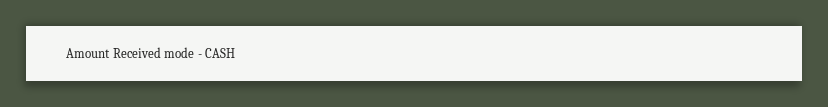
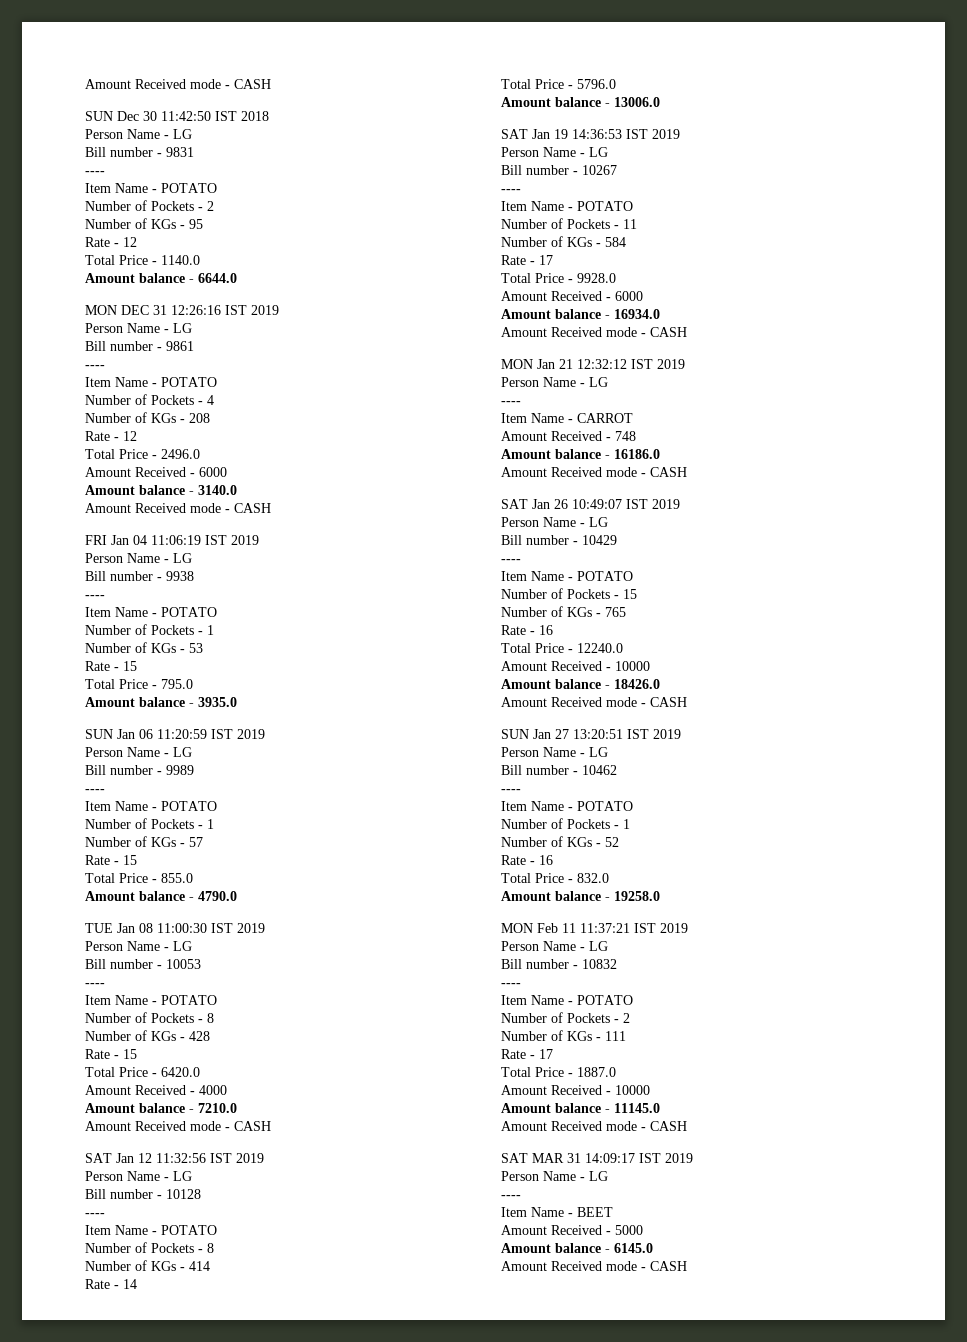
[66,47,236,58] Amount Received mode - CASH -> [85,79,271,89] [85,111,269,121] [85,129,192,139] [85,147,194,157] [85,171,105,175] [85,183,217,193] [85,200,214,211] [85,218,203,229] [85,237,137,247] [85,255,200,265] [85,273,237,283] [85,305,279,315] [85,323,192,333] [85,341,194,351] [85,365,105,369] [85,377,217,387] [85,394,214,405] [85,412,210,423] [85,431,137,441] [85,449,200,459] [85,467,227,477] [85,485,237,495] [85,503,271,513] [85,535,259,545] [85,553,192,563] [85,571,194,581] [85,595,105,599] [85,607,217,617] [85,624,214,635] [85,642,203,653] [85,661,137,671] [85,679,193,689] [85,697,237,707] [85,729,265,739] [85,747,192,757] [85,765,194,775] [85,789,105,793] [85,801,217,811] [85,818,214,829] [85,836,203,847] [85,855,137,865] [85,873,193,883] [85,891,237,901] [85,923,265,933] [85,941,192,951] [85,959,201,969] [85,983,105,987] [85,995,217,1005] [85,1012,214,1023] [85,1030,210,1041] [85,1049,137,1059] [85,1067,200,1077] [85,1085,227,1095] [85,1103,237,1113] [85,1121,271,1131] [85,1153,264,1163] [85,1171,192,1181] [85,1189,201,1199] [85,1213,105,1217] [85,1225,217,1235] [85,1242,214,1253] [85,1260,210,1271] [85,1279,137,1289] [501,79,616,89] [501,97,660,107] [501,129,680,139] [501,147,608,157] [501,165,617,175] [501,189,521,193] [501,201,633,211] [501,218,637,229] [501,236,626,247] [501,255,553,265] [501,273,616,283] [501,291,643,301] [501,309,660,319] [501,327,687,337] [501,359,685,369] [501,377,608,387] [501,401,521,405] [501,413,633,423] [501,431,636,441] [501,449,660,459] [501,467,687,477] [501,499,680,509] [501,517,608,527] [501,535,617,545] [501,559,521,563] [501,571,633,581] [501,588,637,599] [501,606,626,617] [501,625,553,635] [501,643,623,653] [501,661,650,671] [501,679,660,689] [501,697,687,707] [501,729,681,739] [501,747,608,757] [501,765,617,775] [501,789,521,793] [501,801,633,811] [501,818,630,829] [501,836,619,847] [501,855,553,865] [501,873,609,883] [501,891,660,901] [501,923,688,933] [501,941,608,951] [501,959,617,969] [501,983,521,987] [501,995,633,1005] [501,1012,630,1023] [501,1030,626,1041] [501,1049,553,1059] [501,1067,616,1077] [501,1085,650,1095] [501,1103,660,1113] [501,1121,687,1131] [501,1153,693,1163] [501,1171,608,1181] [501,1195,521,1199] [501,1207,613,1217] [501,1225,643,1235] [501,1243,653,1253] [501,1261,687,1271] Amount Received mode - CASH // SUN Dec 30 11:42:50 IST 2018 // Person Name - LG // Bill number - 9831 // ---- // Item Name - POTATO // Number of Pockets - 2 // Number of KGs - 95 // Rate - 12 // Total Price - 1140.0 // Amount balance - 6644.0 // MON DEC 31 12:26:16 IST 2019 // Person Name - LG // Bill number - 9861 // ---- // Item Name - POTATO // Number of Pockets - 4 // Number of KGs - 208 // Rate - 12 // Total Price - 2496.0 // Amount Received - 6000 // Amount balance - 3140.0 // Amount Received mode - CASH // FRI Jan 04 11:06:19 IST 2019 // Person Name - LG // Bill number - 9938 // ---- // Item Name - POTATO // Number of Pockets - 1 // Number of KGs - 53 // Rate - 15 // Total Price - 795.0 // Amount balance - 3935.0 // SUN Jan 06 11:20:59 IST 2019 // Person Name - LG // Bill number - 9989 // ---- // Item Name - POTATO // Number of Pockets - 1 // Number of KGs - 57 // Rate - 15 // Total Price - 855.0 // Amount balance - 4790.0 // TUE Jan 08 11:00:30 IST 2019 // Person Name - LG // Bill number - 10053 // ---- // Item Name - POTATO // Number of Pockets - 8 // Number of KGs - 428 // Rate - 15 // Total Price - 6420.0 // Amount Received - 4000 // Amount balance - 7210.0 // Amount Received mode - CASH // SAT Jan 12 11:32:56 IST 2019 // Person Name - LG // Bill number - 10128 // ---- // Item Name - POTATO // Number of Pockets - 8 // Number of KGs - 414 // Rate - 14 // Total Price - 5796.0 // Amount balance - 13006.0 // SAT Jan 19 14:36:53 IST 2019 // Person Name - LG // Bill number - 10267 // ---- // Item Name - POTATO // Number of Pockets - 11 // Number of KGs - 584 // Rate - 17 // Total Price - 9928.0 // Amount Received - 6000 // Amount balance - 16934.0 // Amount Received mode - CASH // MON Jan 21 12:32:12 IST 2019 // Person Name - LG // ---- // Item Name - CARROT // Amount Received - 748 // Amount balance - 16186.0 // Amount Received mode - CASH // SAT Jan 26 10:49:07 IST 2019 // Person Name - LG // Bill number - 10429 // ---- // Item Name - POTATO // Number of Pockets - 15 // Number of KGs - 765 // Rate - 16 // Total Price - 12240.0 // Amount Received - 10000 // Amount balance - 18426.0 // Amount Received mode - CASH // SUN Jan 27 13:20:51 IST 2019 // Person Name - LG // Bill number - 10462 // ---- // Item Name - POTATO // Number of Pockets - 1 // Number of KGs - 52 // Rate - 16 // Total Price - 832.0 // Amount balance - 19258.0 // MON Feb 11 11:37:21 IST 2019 // Person Name - LG // Bill number - 10832 // ---- // Item Name - POTATO // Number of Pockets - 2 // Number of KGs - 111 // Rate - 17 // Total Price - 1887.0 // Amount Received - 10000 // Amount balance - 11145.0 // Amount Received mode - CASH // SAT MAR 31 14:09:17 IST 2019 // Person Name - LG // ---- // Item Name - BEET // Amount Received - 5000 // Amount balance - 6145.0 // Amount Received mode - CASH

